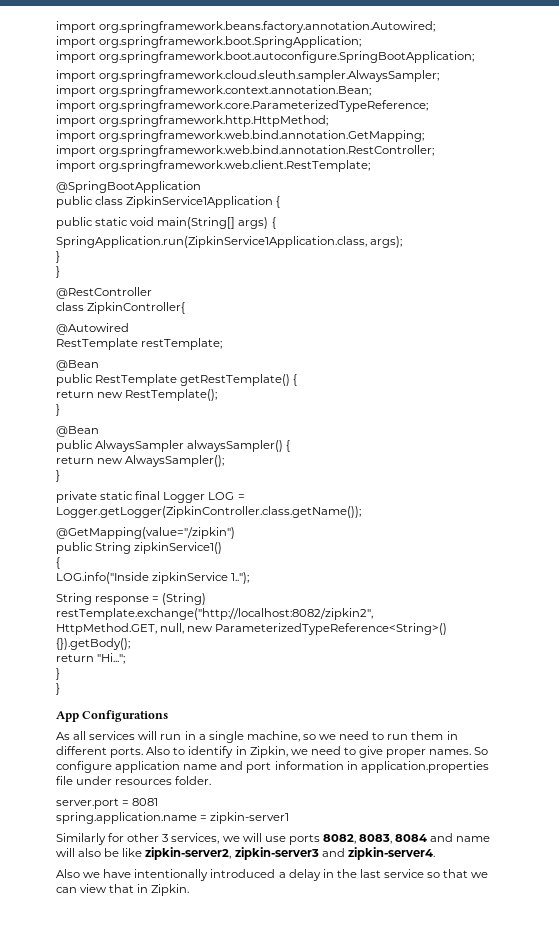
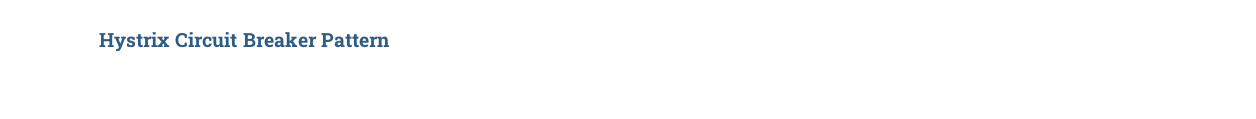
[56,21,436,33] [56,36,362,48] [56,51,475,63] [56,70,440,82] [56,85,372,97] [56,100,429,112] [56,115,329,127] [56,130,425,142] [56,145,435,157] [56,160,371,172] [56,181,201,193] [56,196,281,208] [56,217,276,229] [56,236,403,248] [56,251,60,263] [56,266,60,278] [56,287,152,299] [56,302,186,314] [56,323,129,335] [56,338,223,350] [56,360,99,371] [56,374,298,386] [56,389,218,401] [56,404,60,416] [56,426,99,437] [56,440,291,452] [56,455,225,467] [56,470,60,482] [56,491,245,503] [56,506,361,518] [56,527,235,539] [56,542,223,554] [56,557,60,569] [56,572,250,584] [56,593,207,605] [56,608,373,620] [56,623,448,635] [56,638,130,650] [56,653,126,664] [56,668,60,680] [56,683,60,695] [56,710,169,722] [56,731,458,743] [56,746,489,758] [56,761,489,773] [56,776,212,785] [56,798,159,809] [56,812,290,824] [56,833,491,845] [56,847,435,860] [56,869,489,881] [56,884,190,896] import org.springframework.beans.factory.annotation.Autowired; // import org.springframework.boot.SpringApplication; // import org.springframework.boot.autoconfigure.SpringBootApplication; // import org.springframework.cloud.sleuth.sampler.AlwaysSampler; // import org.springframework.context.annotation.Bean; // import org.springframework.core.ParameterizedTypeReference; // import org.springframework.http.HttpMethod; // import org.springframework.web.bind.annotation.GetMapping; // import org.springframework.web.bind.annotation.RestController; // import org.springframework.web.client.RestTemplate; // @SpringBootApplication // public class ZipkinService1Application { // public static void main(String[] args) { // SpringApplication.run(ZipkinService1Application.class, args); // } // } // @RestController // class ZipkinController{ // @Autowired // RestTemplate restTemplate; // @Bean // public RestTemplate getRestTemplate() { // return new RestTemplate(); // } // @Bean // public AlwaysSampler alwaysSampler() { // return new AlwaysSampler(); // } // private static final Logger LOG = Logger.getLogger(ZipkinController.class.getName()); // @GetMapping(value="/zipkin") // public String zipkinService1() // { // LOG.info("Inside zipkinService 1.."); // String response = (String) restTemplate.exchange("http://localhost:8082/zipkin2", // HttpMethod.GET, null, new ParameterizedTypeReference<String>() {}).getBody(); // return "Hi..."; // } // } // App Configurations // As all services will run in a single machine, so we need to run them in different ports. Also to identify in Zipkin, we need to give proper names. So configure application name and port information in application.properties file under resources folder. // server.port = 8081 // spring.application.name = zipkin-server1 // Similarly for other 3 services, we will use ports 8082, 8083, 8084 and name will also be like zipkin-server2, zipkin-server3 and zipkin-server4. // Also we have intentionally introduced a delay in the last service so that we can view that in Zipkin. -> [99,32,390,52] Hystrix Circuit Breaker Pattern

